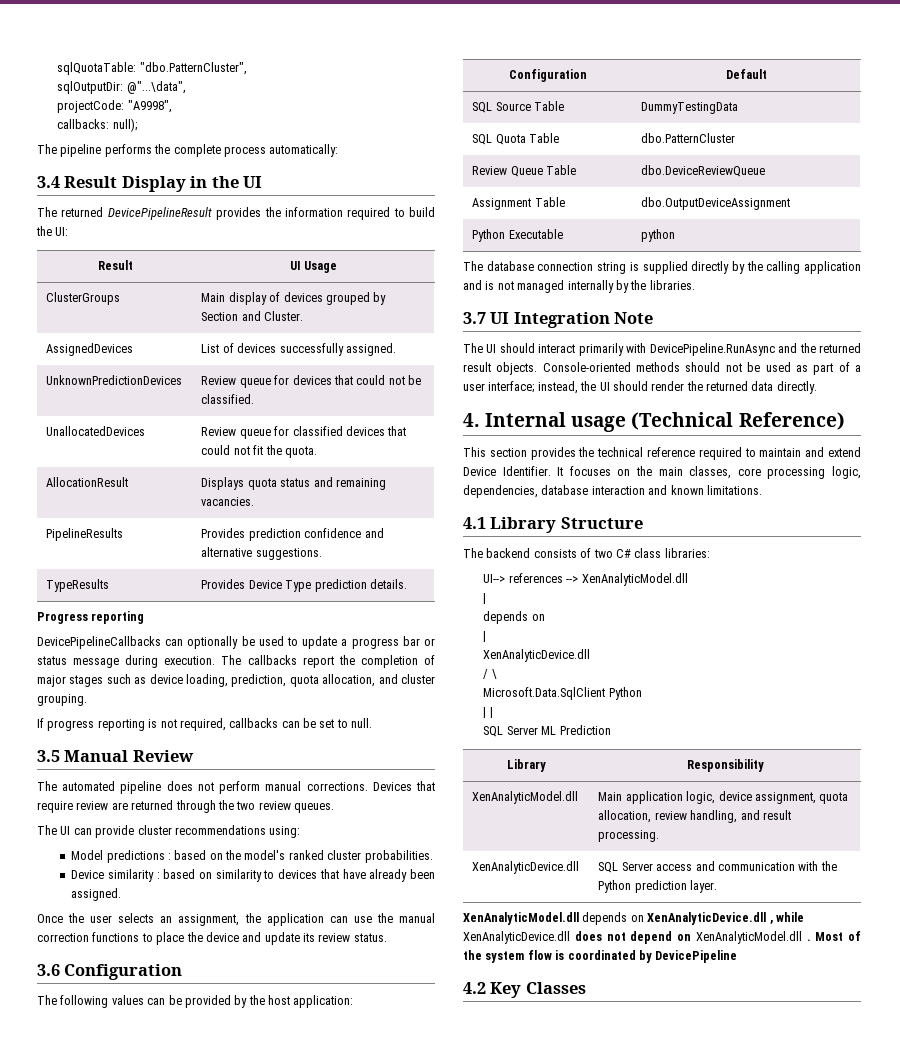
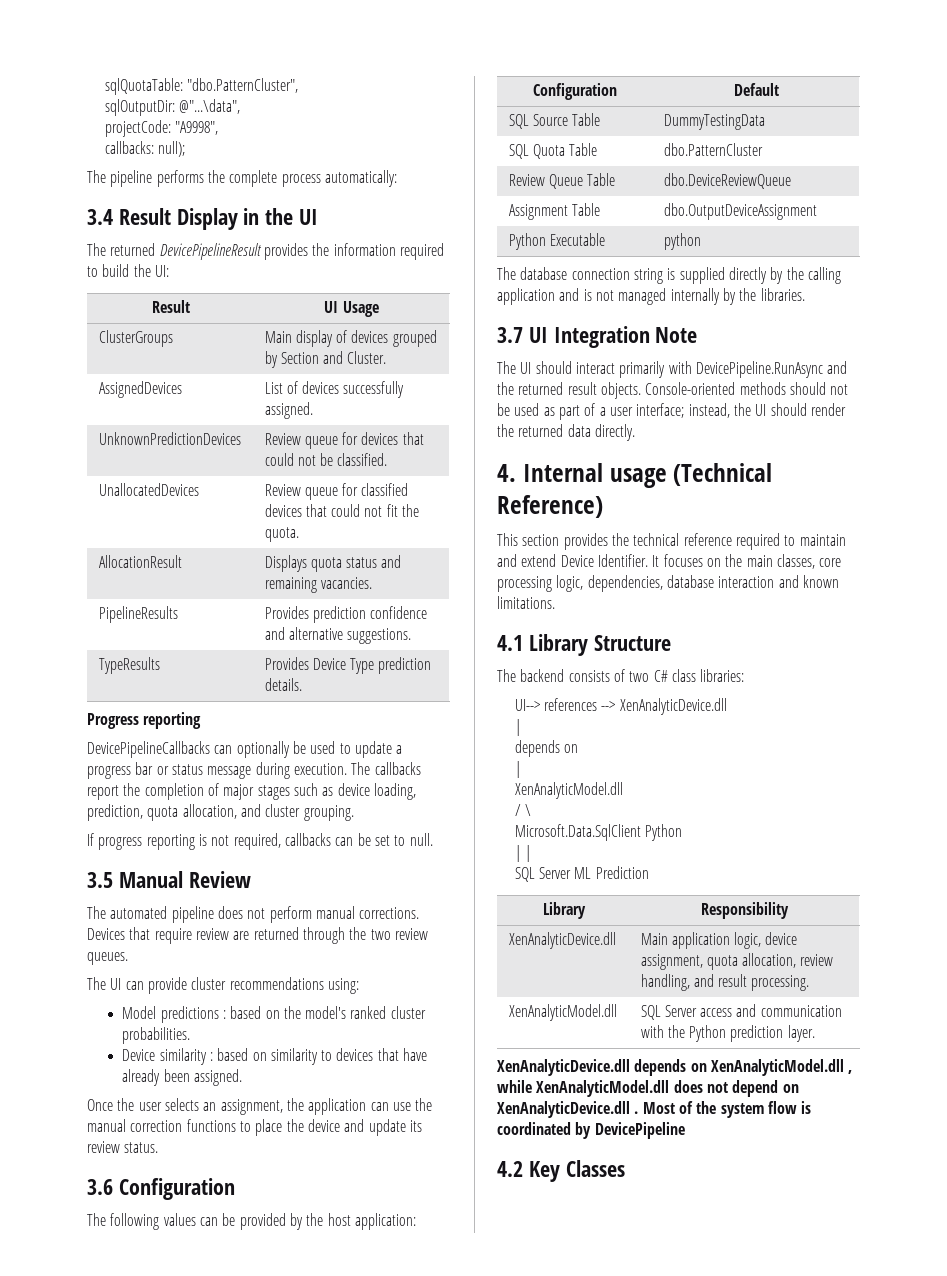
[581,573,688,586] XenAnalyticModel.dll -> [619,698,727,715] XenAnalyticDevice.dll
[483,649,591,662] XenAnalyticDevice.dll -> [514,782,623,799] XenAnalyticModel.dll
[472,791,579,804] XenAnalyticModel.dll -> [508,932,616,949] XenAnalyticDevice.dll
[472,861,580,874] XenAnalyticDevice.dll -> [508,1004,617,1021] XenAnalyticModel.dll
[463,912,767,925] XenAnalyticModel.dll depends on XenAnalyticDevice.dll -> [497,1059,844,1076] XenAnalyticDevice.dll depends on XenAnalyticModel.dll
[463,931,570,944] XenAnalyticDevice.dll -> [536,1080,670,1097] XenAnalyticModel.dll
[695,931,802,944] XenAnalyticModel.dll -> [497,1101,630,1118] XenAnalyticDevice.dll

